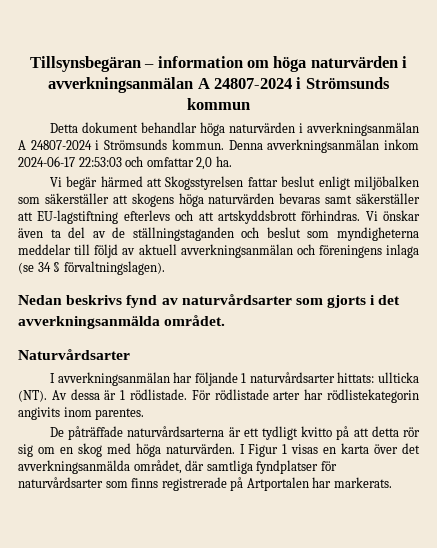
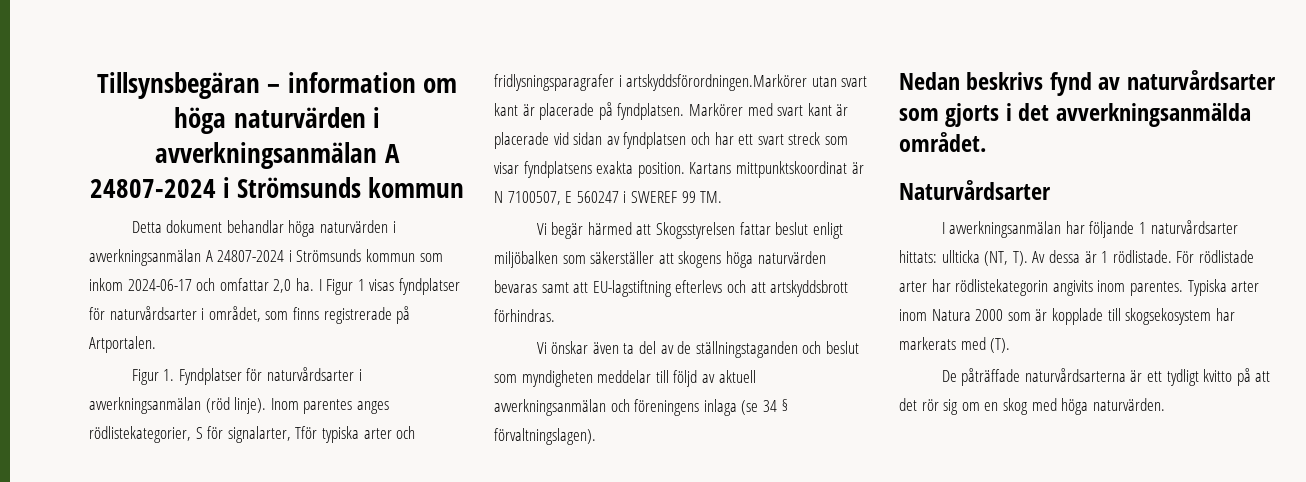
[171,139,380,153] kommun. Denna avverkningsanmälan -> [365,249,443,262] kommun som
[78,157,122,167] 22:53:03 -> (192, 285) none
(232, 161) none -> [318,278,460,295] [89,306,411,324] [89,336,156,353] [131,367,362,385] [89,397,389,414] [89,426,416,443] [494,74,868,91] [494,102,849,120] [494,132,848,149] [494,161,864,178] [494,191,723,205] I Figur 1 visas fyndplatser för naturvårdsarter i området, som finns registrerade på Artportalen. // Figur 1. Fyndplatser för naturvårdsarter i avverkningsanmälan (röd linje). Inom parentes anges rödlistekategorier, S för signalarter, Tför typiska arter och fridlysningsparagrafer i artskyddsförordningen.Markörer utan svart kant är placerade på fyndplatsen. Markörer med svart kant är placerade vid sidan av fyndplatsen och har ett svart streck som visar fyndplatsens exakta position. Kartans mittpunktskoordinat är N 7100507, E 560247 i SWEREF 99 TM.
[356,193,420,204] säkerställer -> (569, 287) none
(361, 215) none -> (555, 315) //
[336,227,419,241] myndigheterna -> [521,370,593,387] myndigheten
[18,390,47,402] (NT). -> [984,251,1028,266] (NT, T).
(145, 414) none -> [1187,279,1260,296] [899,308,1235,325] [899,337,1011,353] Typiska arter inom Natura 2000 som är kopplade till skogsekosystem har markerats med (T).
[371,426,399,437] detta -> [899,398,917,411] det
[239,443,421,457] [18,460,337,474] [18,477,392,491] I Figur 1 visas en karta över det avverkningsanmälda området, där samtliga fyndplatser för naturvårdsarter som finns registrerade på Artportalen har markerats. -> (1165, 404) none

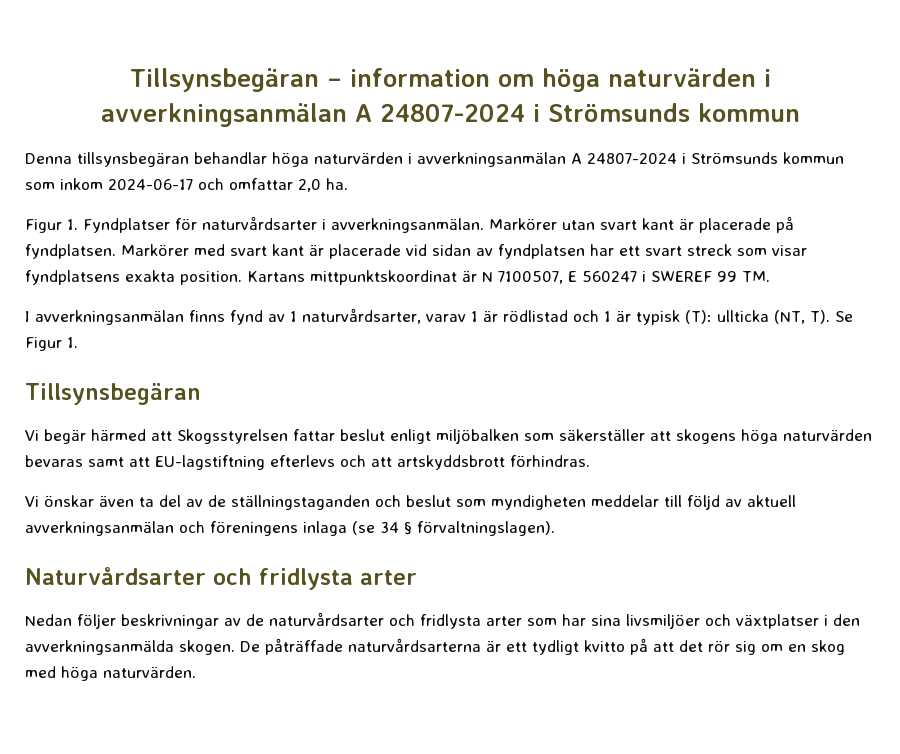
[131,220,223,233] Detta dokument -> [25,152,189,167] Denna tillsynsbegäran
[318,278,460,295] [89,306,411,324] [89,336,156,353] I Figur 1 visas fyndplatser för naturvårdsarter i området, som finns registrerade på Artportalen. -> (348, 184) none
[89,397,389,414] [89,426,416,443] [494,74,808,91] avverkningsanmälan (röd linje). Inom parentes anges rödlistekategorier, S för signalarter, Tför typiska arter och fridlysningsparagrafer i artskyddsförordningen.Markörer -> [331,218,557,233] avverkningsanmälan. Markörer
[690,132,710,145] och -> (585, 251) none
(723, 197) none -> [25,308,853,325] [25,337,78,351] [25,383,201,405] // I avverkningsanmälan finns fynd av 1 naturvårdsarter, varav 1 är rödlistad och 1 är typisk (T): ullticka (NT, T). Se Figur 1. // Tillsynsbegäran
[899,70,1276,96] [899,103,1251,127] [899,132,986,152] [899,180,1051,200] [941,220,1238,238] [899,250,1254,266] [899,279,1260,296] [899,308,1235,325] [899,337,1011,353] Nedan beskrivs fynd av naturvårdsarter som gjorts i det avverkningsanmälda området. // Naturvårdsarter // I avverkningsanmälan har följande 1 naturvårdsarter hittats: ullticka (NT, T). Av dessa är 1 rödlistade. För rödlistade arter har rödlistekategorin angivits inom parentes. Typiska arter inom Natura 2000 som är kopplade till skogsekosystem har markerats med (T). // -> [25,567,417,590] [25,612,860,629] [25,640,235,655] Naturvårdsarter och fridlysta arter // Nedan följer beskrivningar av de naturvårdsarter och fridlysta arter som har sina livsmiljöer och växtplatser i den avverkningsanmälda skogen.

